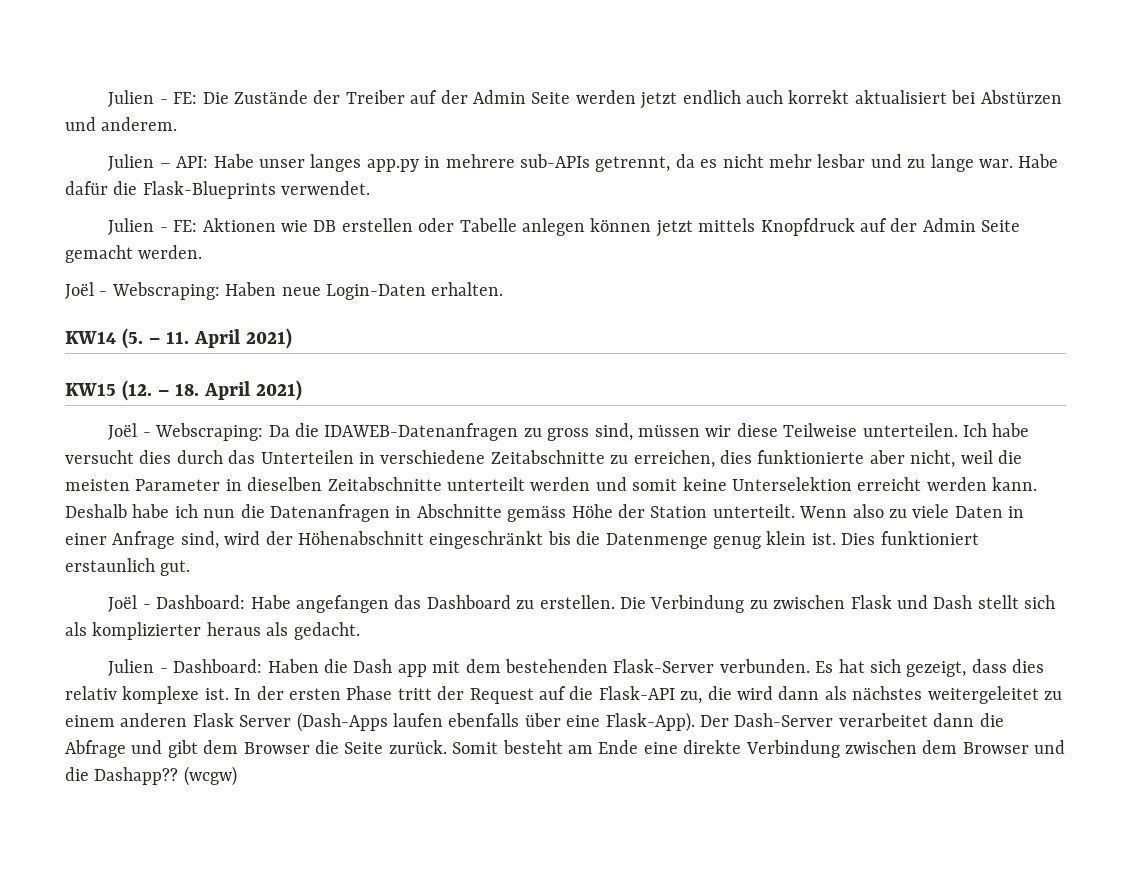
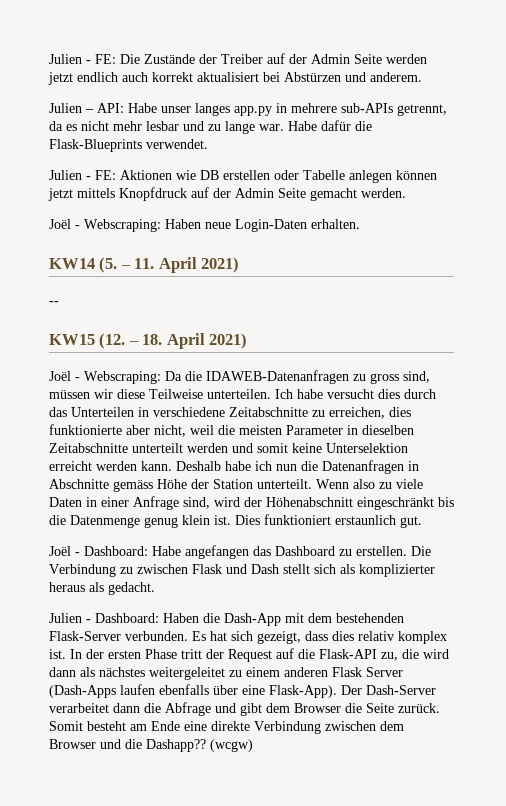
(292, 338) none -> [49,301,59,305] // --
[353,659,427,677] Dash app -> [224,613,281,626] Dash-App
[122,686,200,704] komplexe -> [398,631,447,644] komplex

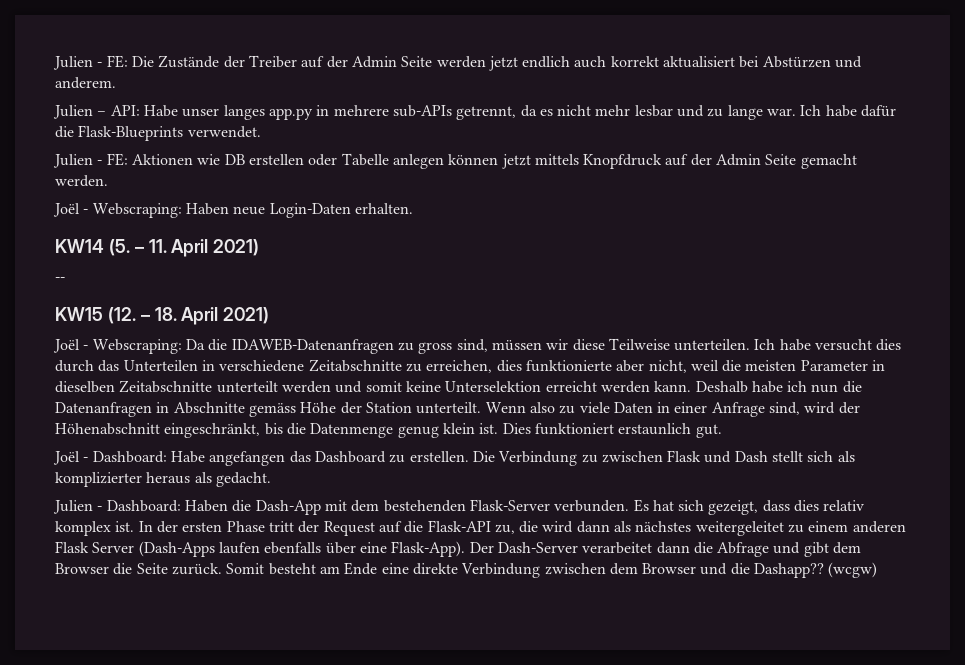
[288,121,317,131] Habe -> [800,105,857,117] Ich habe
[357,497,434,510] eingeschränkt -> [164,423,261,438] eingeschränkt,

